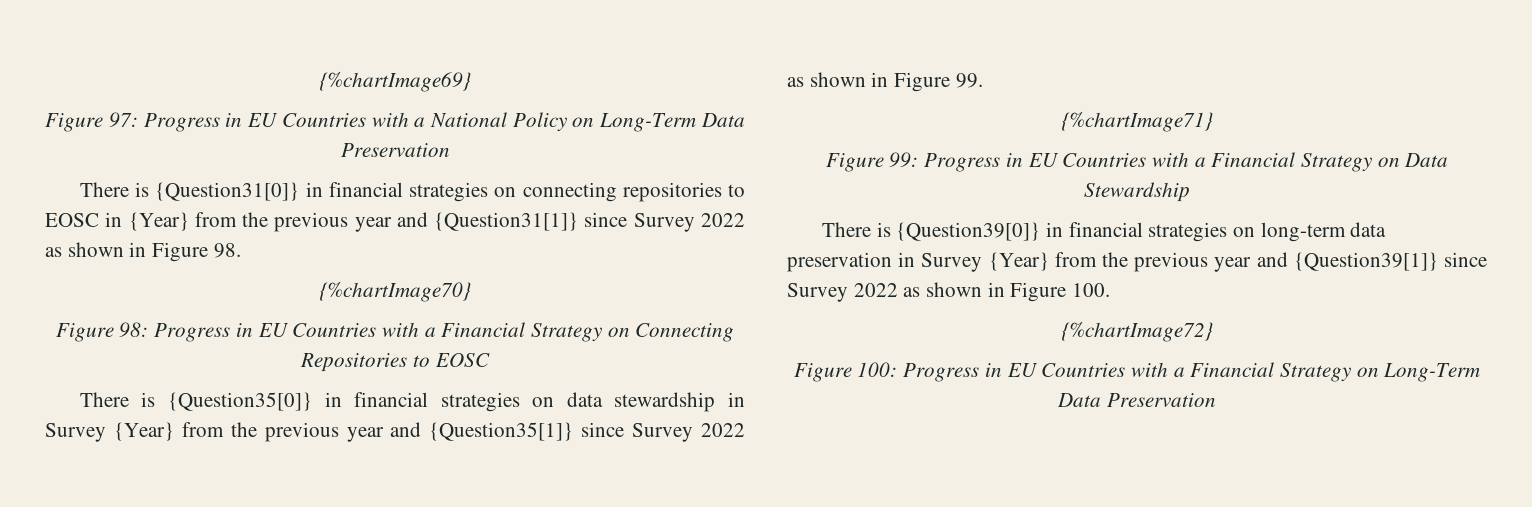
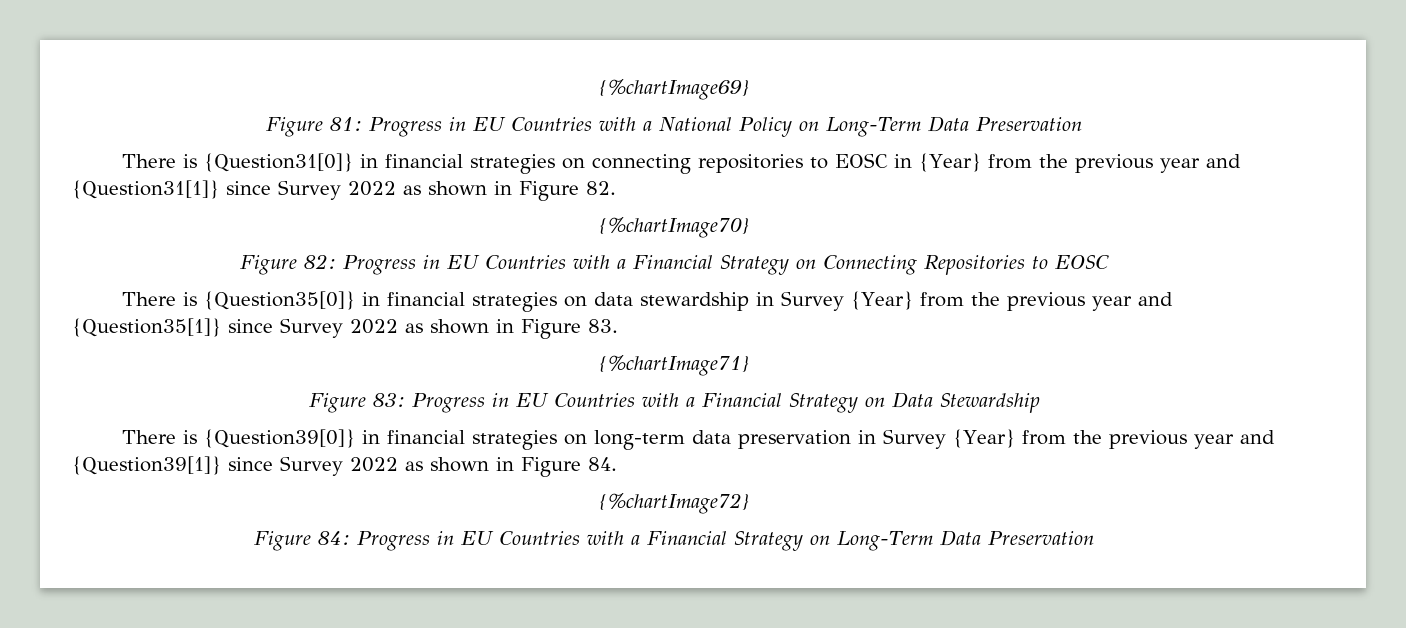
[109,112,139,127] 97: -> [329,117,362,131] 81:
[213,243,241,258] 98. -> [586,181,616,195] 82.
[119,322,149,337] 98: -> [304,254,336,269] 82:
[955,73,983,88] 99. -> [588,319,618,333] 83.
[889,152,919,167] 99: -> [372,393,405,407] 83:
[1072,283,1111,297] 100. -> [588,457,617,471] 84.
[857,362,898,377] 100: -> [318,531,351,545] 84:

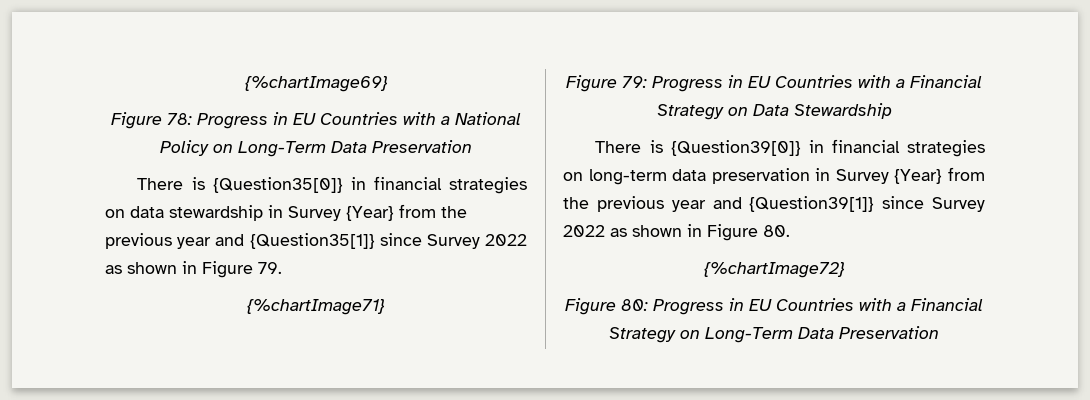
[329,117,362,131] 81: -> [167,113,192,125] 78:
[121,153,1241,174] [72,180,616,201] [599,217,749,238] [240,254,1109,275] // There is {Question31[0]} in financial strategies on connecting repositories to EOSC in {Year} from the previous year and {Question31[1]} since Survey 2022 as shown in Figure 82. // {%chartImage70} // Figure 82: Progress in EU Countries with a Financial Strategy on Connecting Repositories to EOSC -> (472, 146) none
[588,319,618,333] 83. -> [258,262,282,274] 79.
[372,393,405,407] 83: -> [622,76,647,88] 79:
[588,457,617,471] 84. -> [763,225,790,237] 80.
[318,531,351,545] 84: -> [621,299,648,311] 80:

